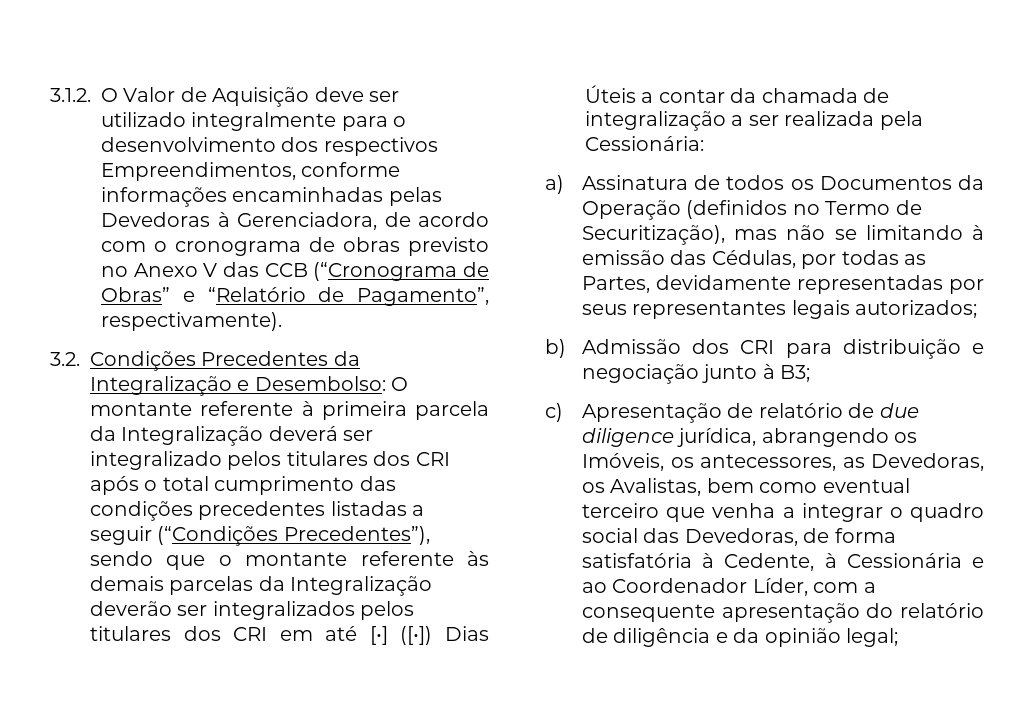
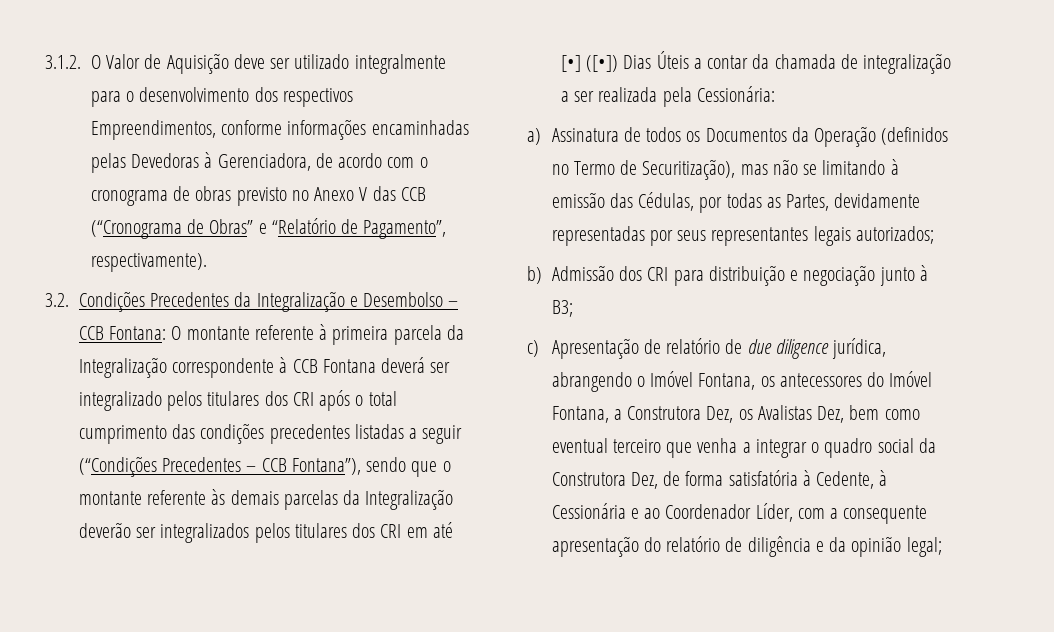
[254,376,386,391] Desembolso: -> [363,292,459,307] [78,326,167,340] Desembolso – CCB Fontana:
(264, 436) none -> [172,357,376,378] correspondente à CCB Fontana
[283,526,430,545] Precedentes”), -> [162,457,361,475] Precedentes – CCB Fontana”),
[894,432,918,443] [582,453,984,471] [582,478,702,496] os Imóveis, os antecessores, as Devedoras, os Avalistas, -> [636,371,933,390] [551,405,845,423] o Imóvel Fontana, os antecessores do Imóvel Fontana, a Construtora Dez, os Avalistas Dez,
[643,528,798,546] das Devedoras, -> [918,438,936,453] [551,472,658,489] da Construtora Dez,

